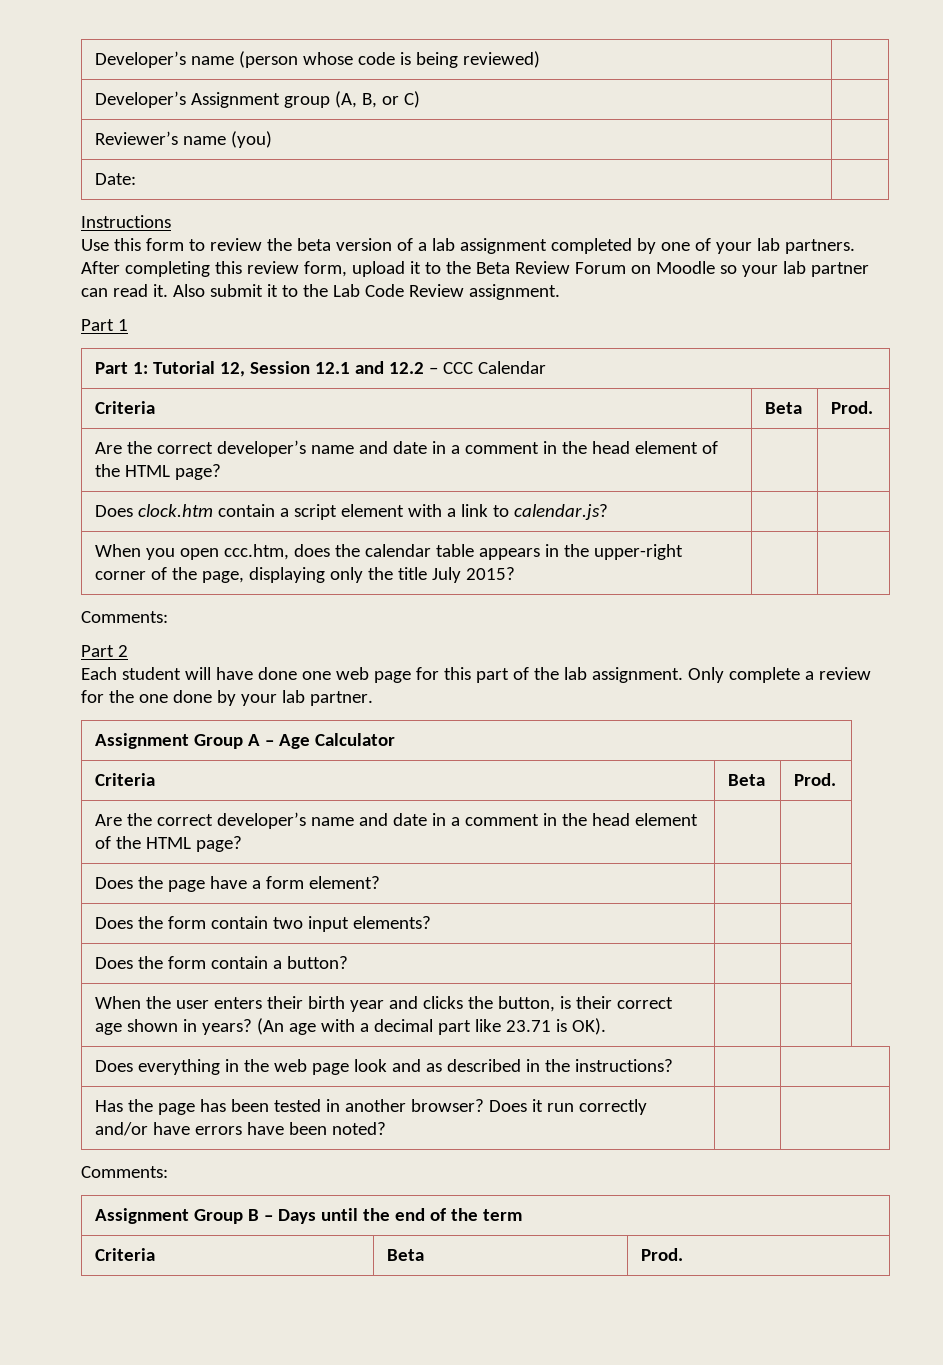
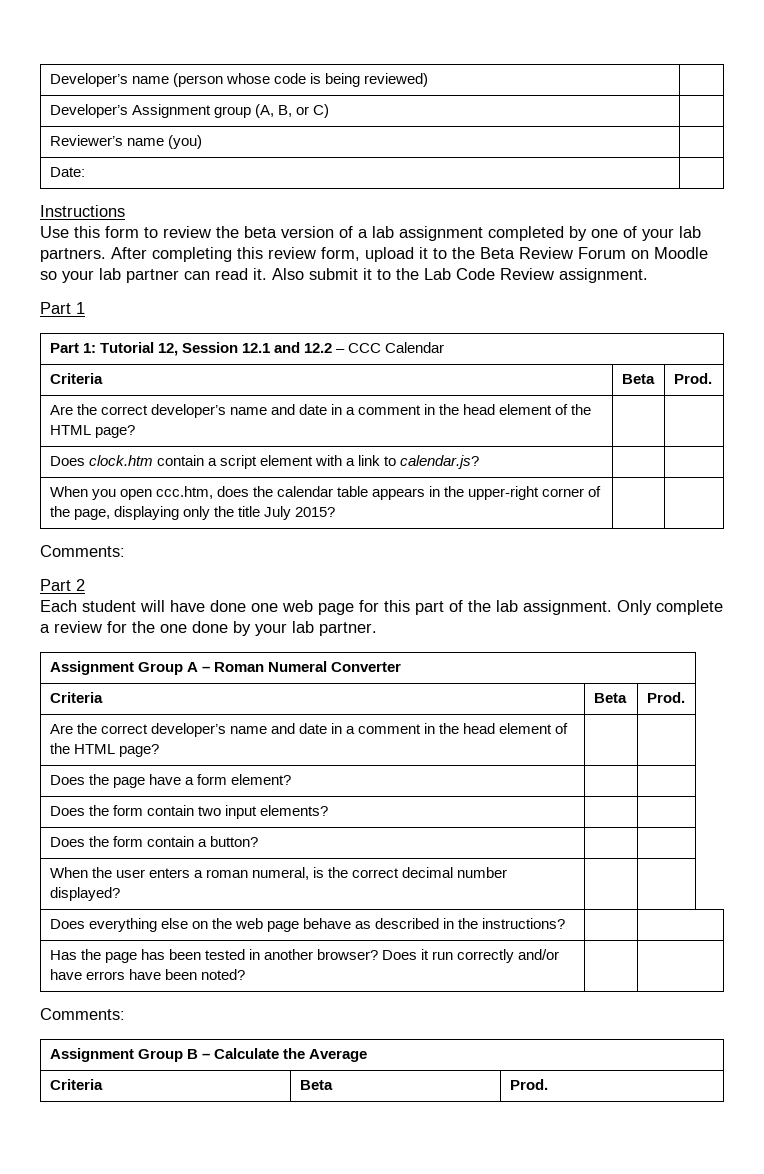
[279,733,396,749] Age Calculator -> [213,661,401,672] Roman Numeral Converter
[267,996,674,1012] [95,1018,607,1035] their birth year and clicks the button, is their correct age shown in years? (An age with a decimal part like 23.71 is OK). -> [193,867,508,880] [49,887,120,901] a roman numeral, is the correct decimal number displayed?
[225,1059,240,1072] in -> [160,918,208,929] else on
[354,1059,422,1072] look and -> [303,918,352,929] behave
[278,1208,523,1224] Days until the end of the term -> [213,1048,367,1062] Calculate the Average

